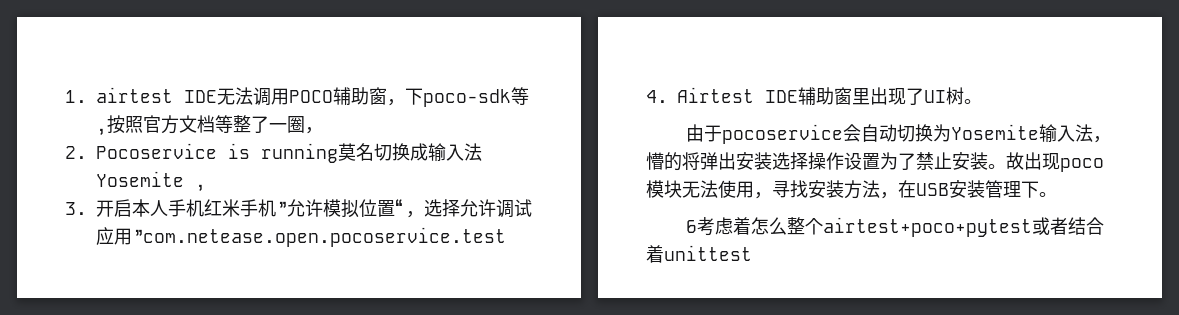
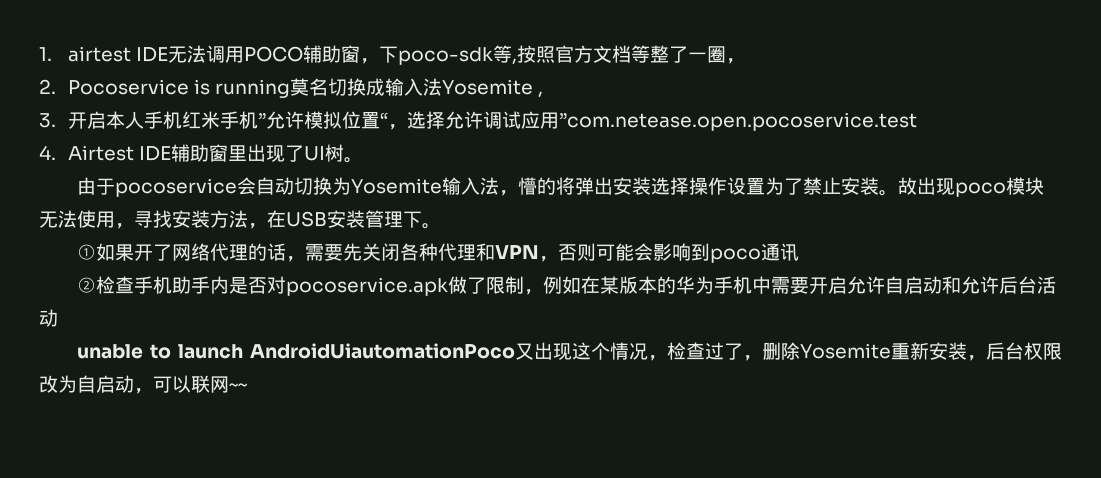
[685,217,1104,237] [646,245,752,263] 6考虑着怎么整个airtest+poco+pytest或者结合着unittest -> [76,243,799,263] [76,276,1056,296] [39,309,58,327] [76,342,1062,361] [39,375,248,394] ①如果开了网络代理的话，需要先关闭各种代理和VPN，否则可能会影响到poco通讯 // ②检查手机助手内是否对pocoservice.apk做了限制，例如在某版本的华为手机中需要开启允许自启动和允许后台活动 // unable to launch AndroidUiautomationPoco又出现这个情况，检查过了，删除Yosemite重新安装，后台权限改为自启动，可以联网~~

